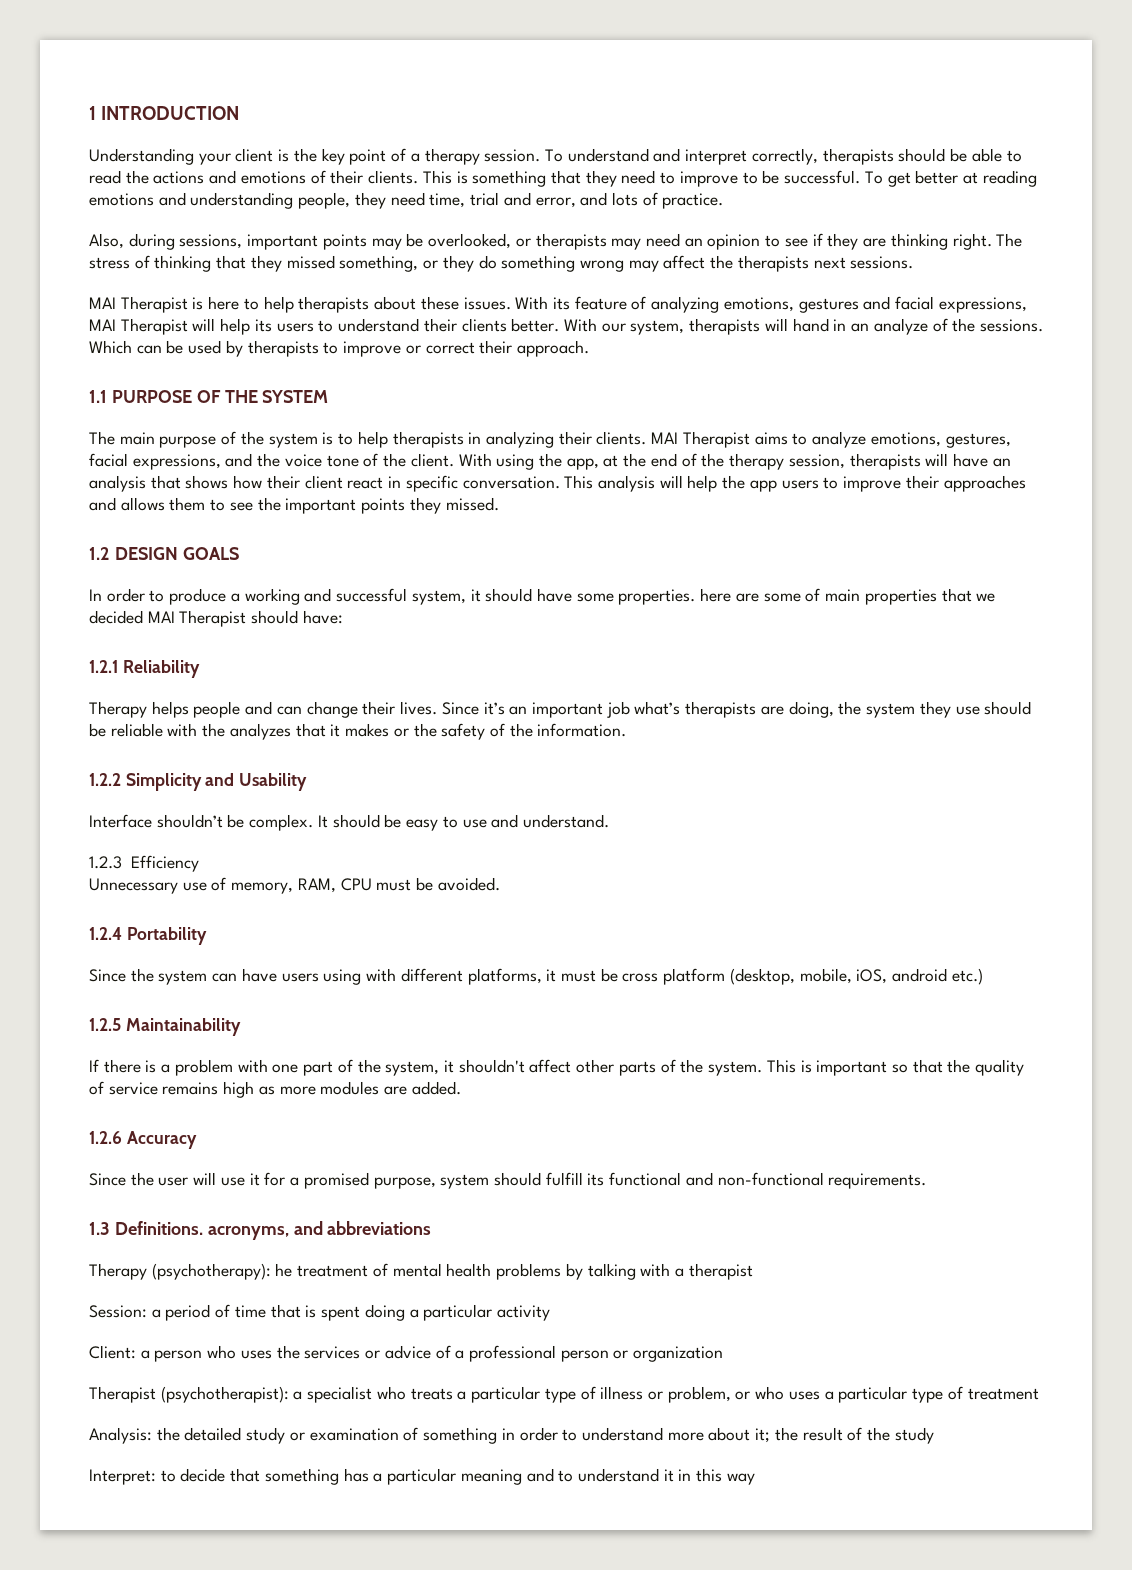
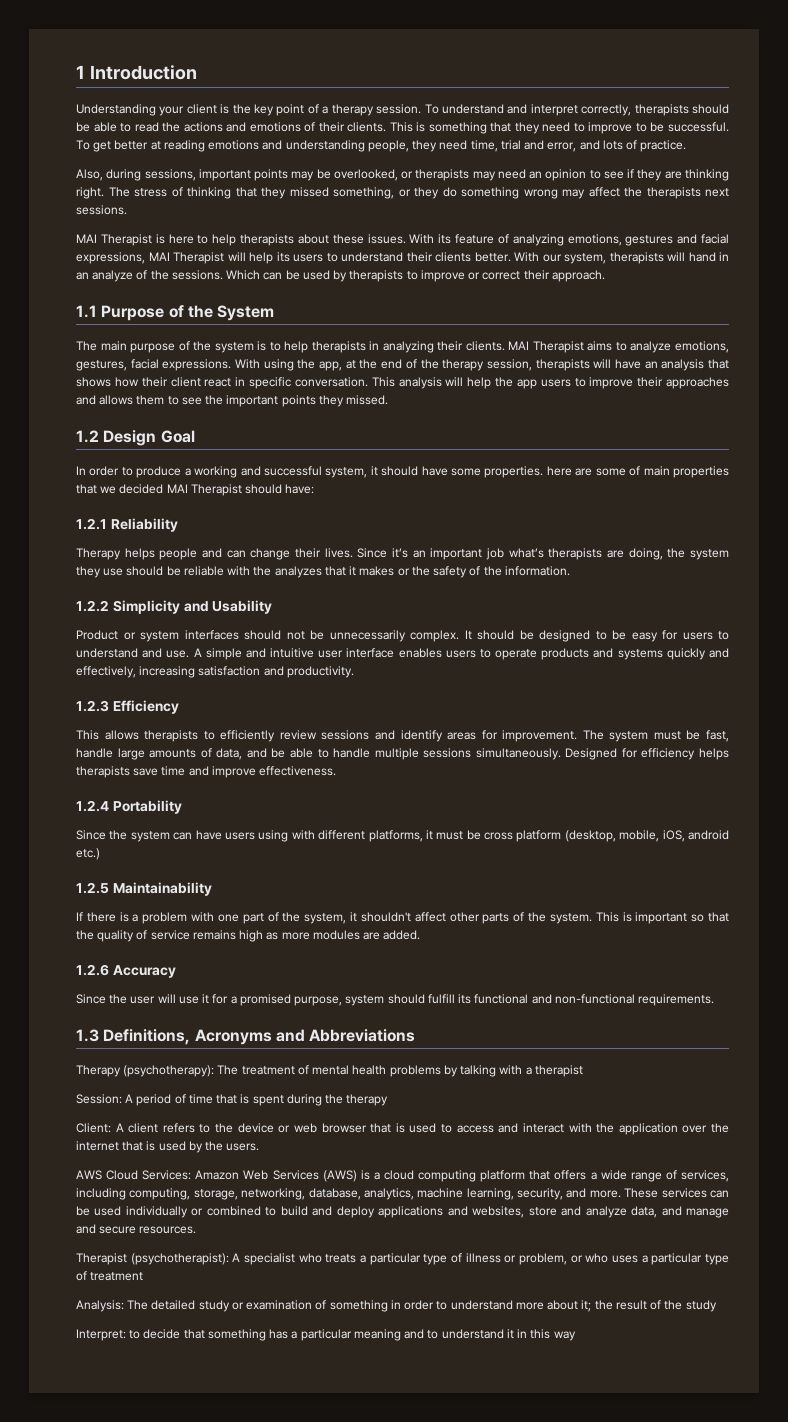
[101,106,240,120] INTRODUCTION -> [89,65,197,80] Introduction
[111,390,329,403] PURPOSE OF THE SYSTEM -> [101,305,275,321] Purpose of the System
[132,453,454,470] expressions, and the voice tone of the client. -> [162,359,232,371] expressions.
[114,547,239,560] DESIGN GOALS -> [103,430,195,446] Design Goal
[89,814,609,831] [89,855,199,872] [89,877,500,894] Interface shouldn’t be complex. It should be easy to use and understand. // 1.2.3 Efficiency // Unnecessary use of memory, RAM, CPU must be avoided. -> [76,630,729,642] [76,648,729,660] [76,666,354,678] [76,700,179,714] [76,730,729,742] [76,748,729,760] [76,766,337,778] Product or system interfaces should not be unnecessarily complex. It should be designed to be easy for users to understand and use. A simple and intuitive user interface enables users to operate products and systems quickly and effectively, increasing satisfaction and productivity. // 1.2.3 Efficiency // This allows therapists to efficiently review sessions and identify areas for improvement. The system must be fast, handle large amounts of data, and be able to handle multiple sessions simultaneously. Designed for efficiency helps therapists save time and improve effectiveness.
[114,1221,432,1240] Definitions. acronyms, and abbreviations -> [103,1029,416,1045] Definitions, Acronyms and Abbreviations
[275,1263,293,1277] he -> [217,1065,239,1075] The
[151,1309,161,1318] a -> [125,1094,134,1103] A
[364,1304,550,1321] [89,1345,724,1362] doing a particular activity // Client: a person who uses the services or advice of a professional person or organization -> [286,1094,389,1106] [76,1123,729,1135] [76,1141,260,1153] [76,1170,729,1182] [76,1188,729,1200] [76,1206,730,1218] [76,1224,197,1234] during the therapy // Client: A client refers to the device or web browser that is used to access and interact with the application over the internet that is used by the users. // AWS Cloud Services: Amazon Web Services (AWS) is a cloud computing platform that offers a wide range of services, including computing, storage, networking, database, analytics, machine learning, security, and more. These services can be used individually or combined to build and deploy applications and websites, store and analyze data, and manage and secure resources.
[293,1391,303,1400] a -> [232,1253,241,1262] A
[156,1427,180,1441] the -> [127,1300,149,1310] The

